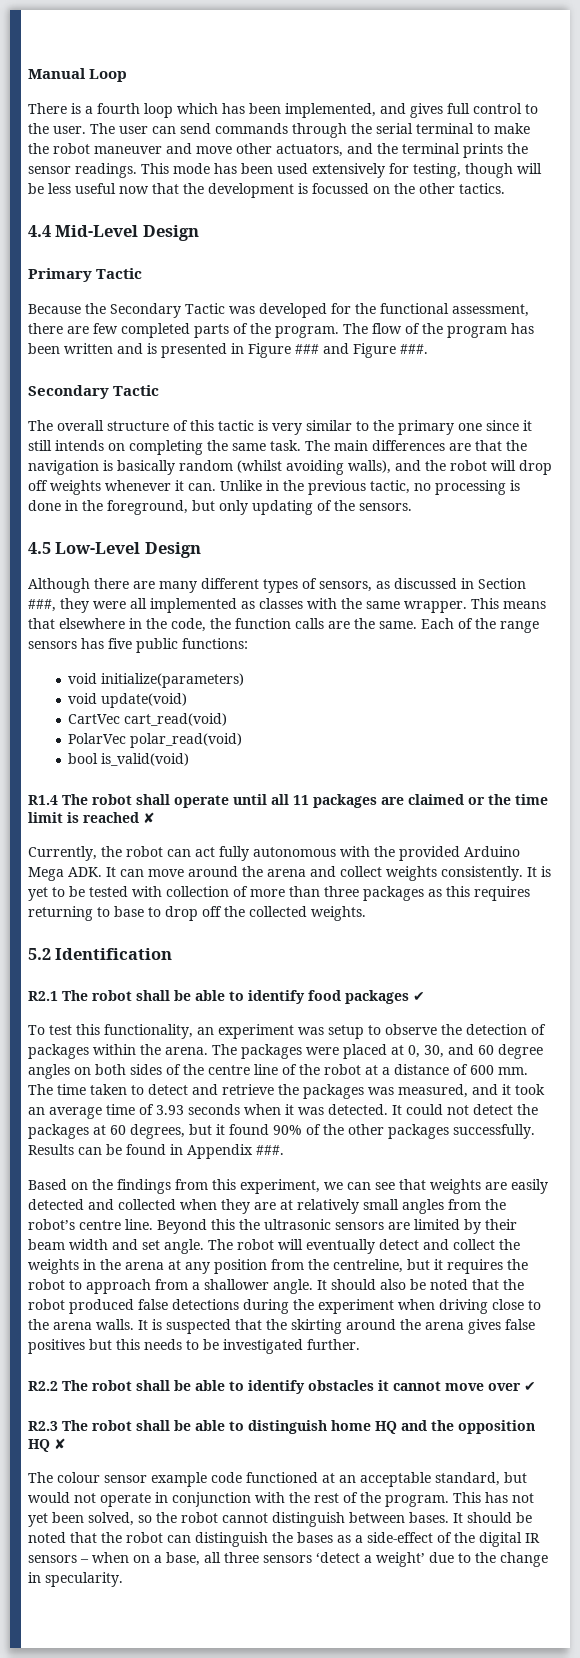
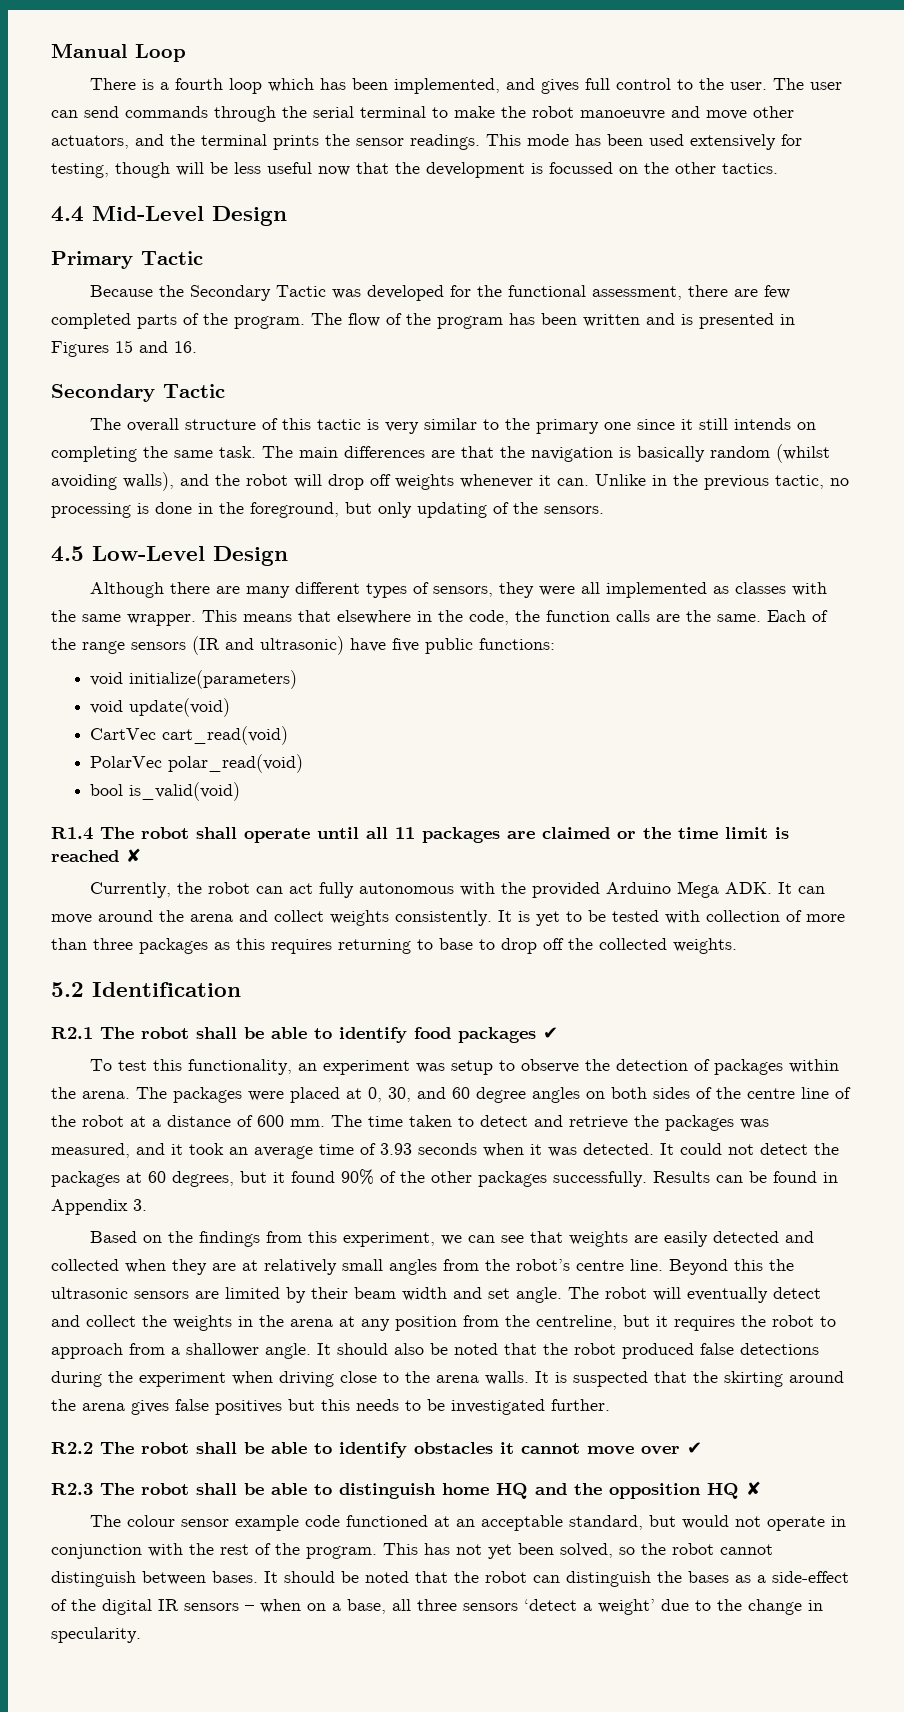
[94,146,162,154] maneuver -> [580,110,665,120] manoeuvre
[248,343,428,358] Figure ### and Figure ###. -> [51,340,197,357] Figures 15 and 16.
[376,578,526,589] [28,599,56,612] as discussed in Section ###, -> (493, 591) none
[81,638,104,649] has -> [192,636,386,655] (IR and ultrasonic) have
[256,1145,284,1155] ###. -> [133,1199,147,1211] 3.

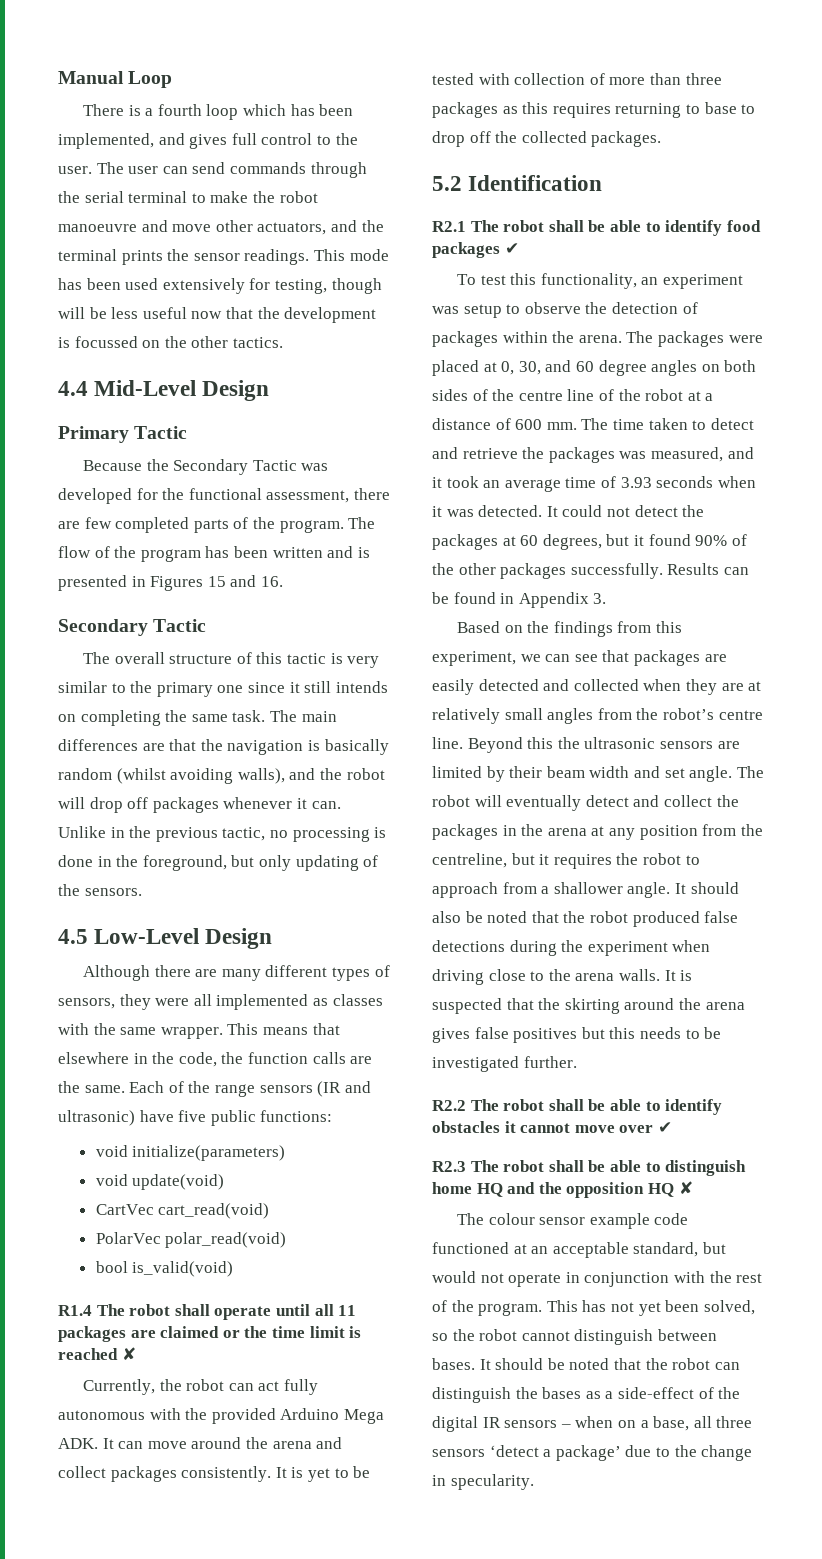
[395,474,454,490] weights -> [152,797,219,813] packages
[330,910,389,926] weights -> [110,1466,177,1482] packages
[673,938,737,954] weights. -> [591,131,662,147] packages.
[568,1231,628,1247] weights -> [633,650,700,666] packages
[173,1315,232,1331] weights -> [432,824,498,840] packages
[598,1599,655,1615] weight’ -> [555,1445,621,1461] package’

